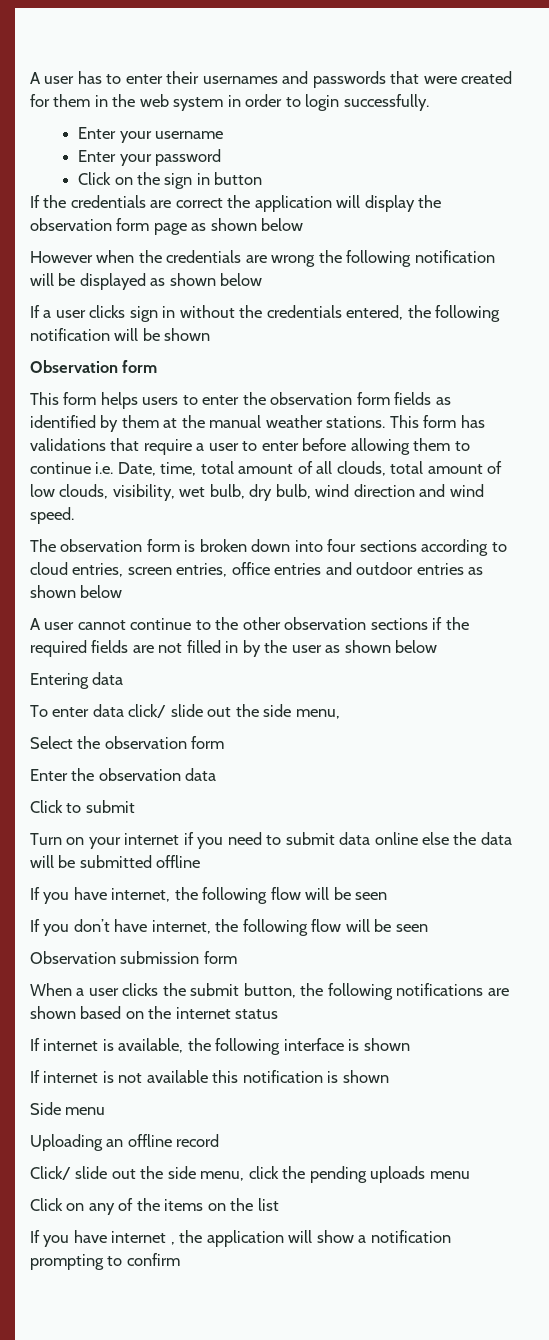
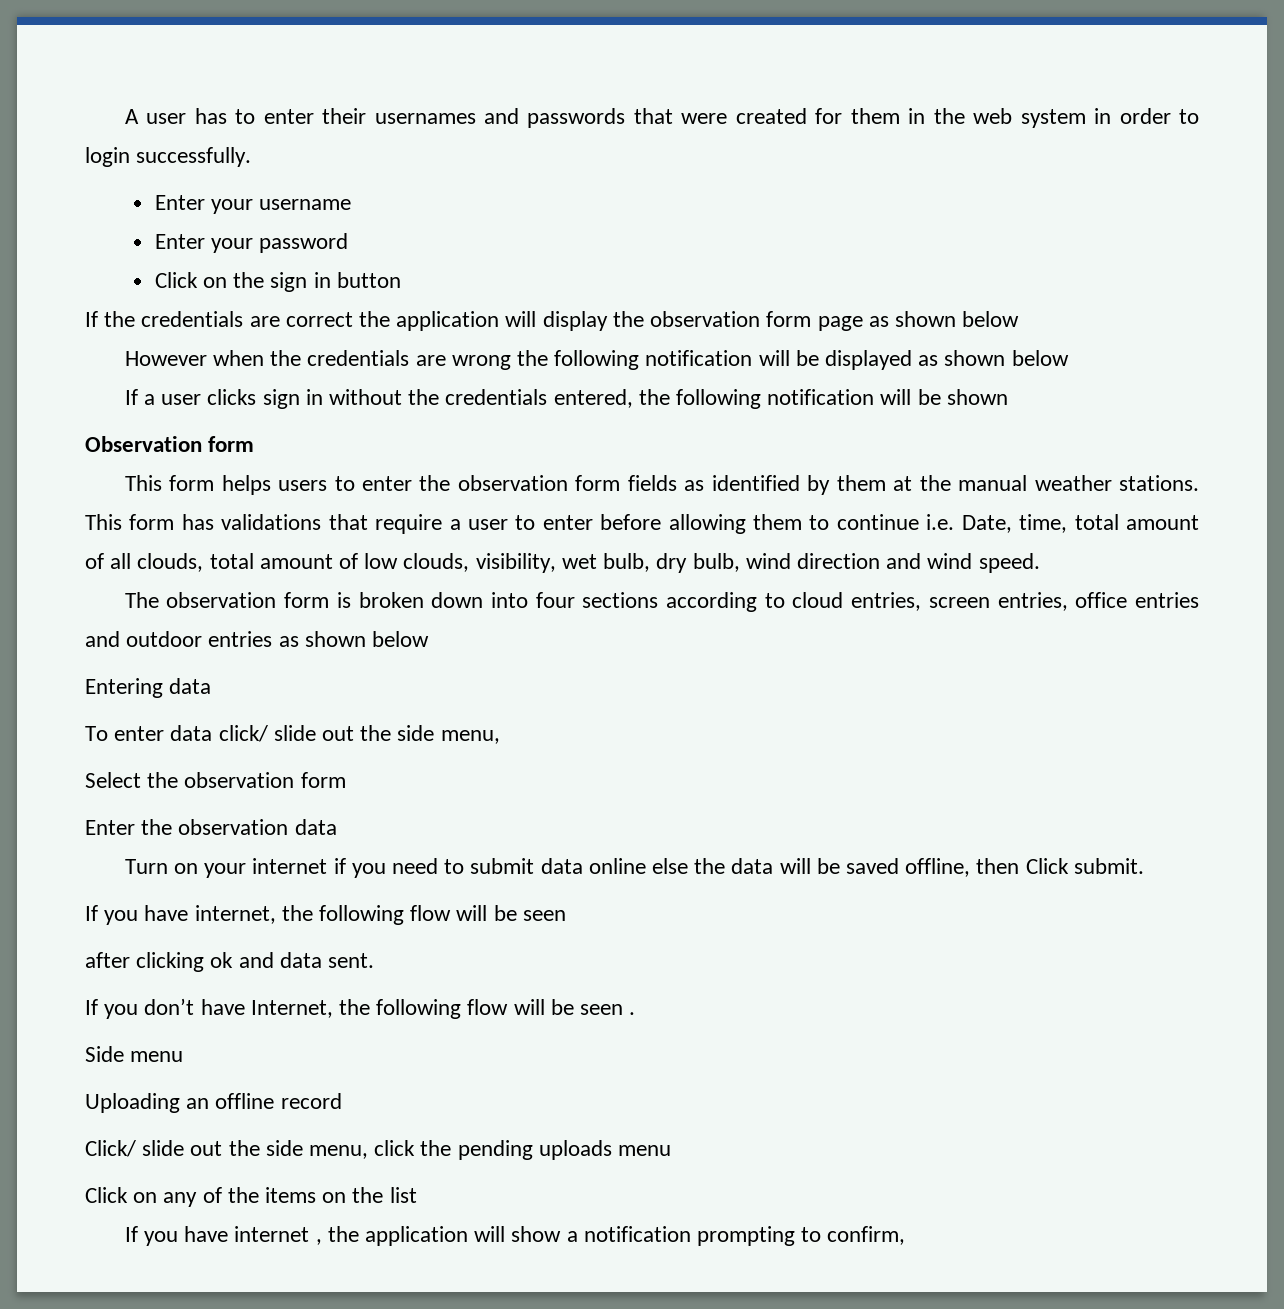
[30,617,469,630] [30,640,438,657] // A user cannot continue to the other observation sections if the required fields are not filled in by the user as shown below -> (430, 639) none
[30,800,135,813] // Click to submit -> (337, 827) none
[79,855,201,868] submitted offline -> [846,858,1144,877] saved offline, then Click submit.
(388, 896) none -> [85,952,375,972] // after clicking ok and data sent.
[151,919,428,936] [30,951,237,964] [30,983,509,1000] [30,1006,279,1019] [30,1038,410,1055] [30,1070,389,1083] internet, the following flow will be seen // Observation submission form // When a user clicks the submit button, the following notifications are shown based on the internet status // If internet is available, the following interface is shown // If internet is not available this notification is shown -> [250,999,636,1019] Internet, the following flow will be seen .
[126,1253,180,1266] confirm -> [827,1226,906,1245] confirm,

